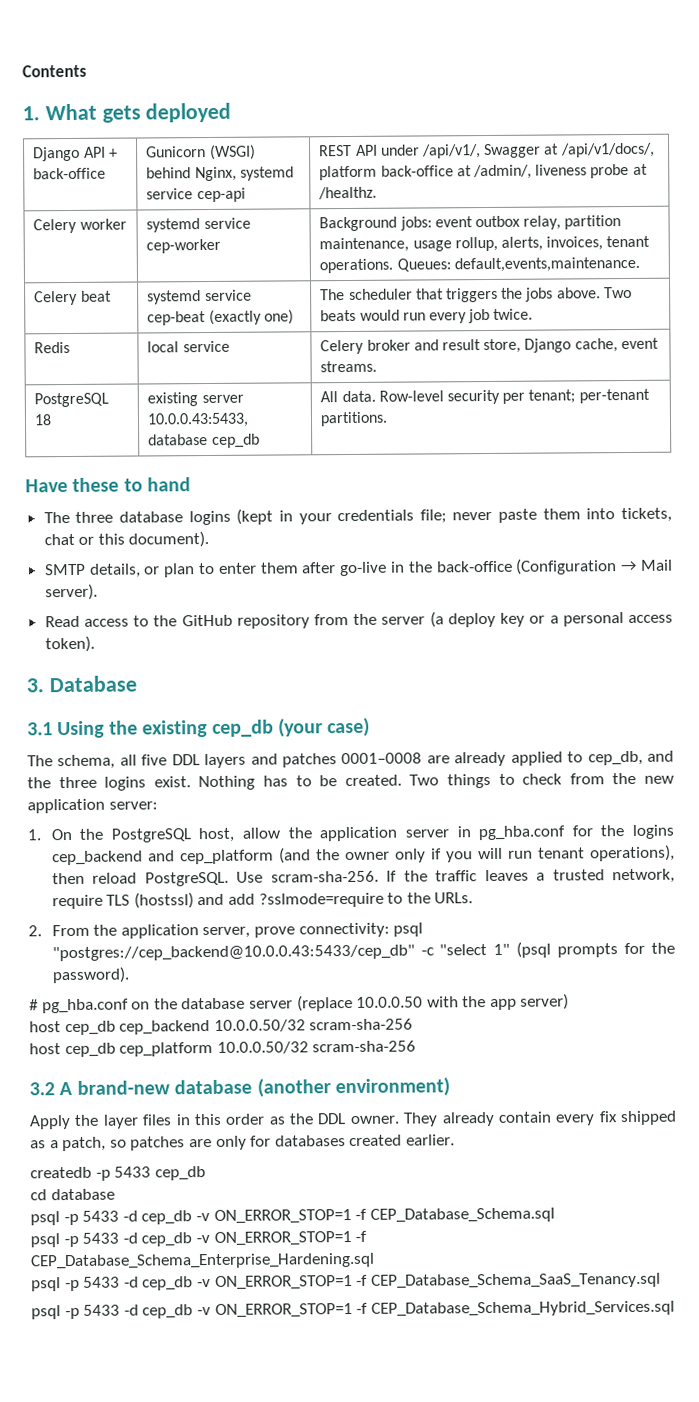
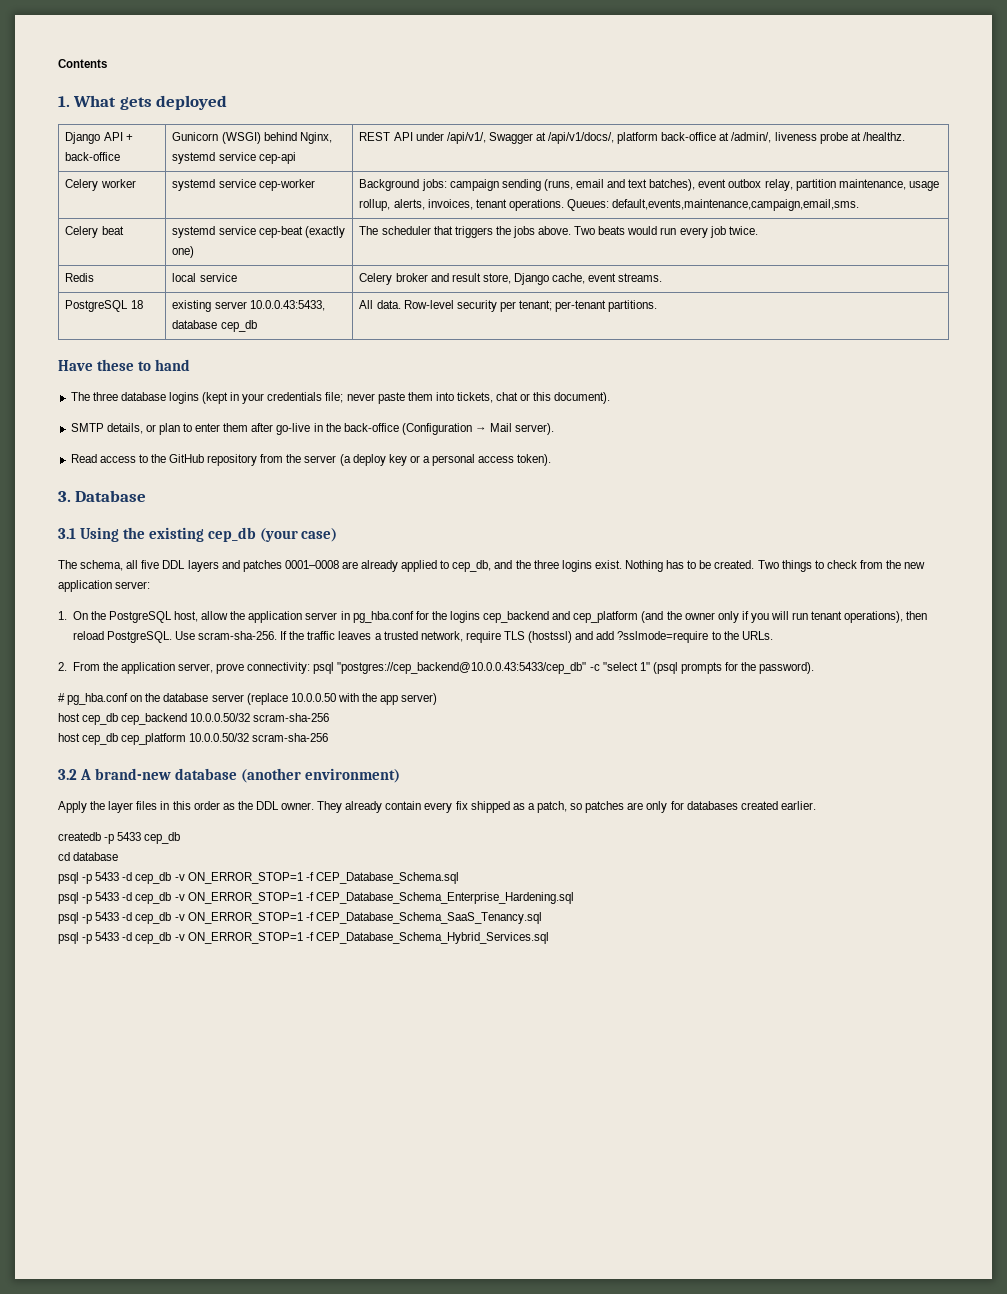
(432, 223) none -> [449,179,696,191] campaign sending (runs, email and text batches),
[453,256,640,273] default,events,maintenance. -> [612,199,860,211] default,events,maintenance,campaign,email,sms.

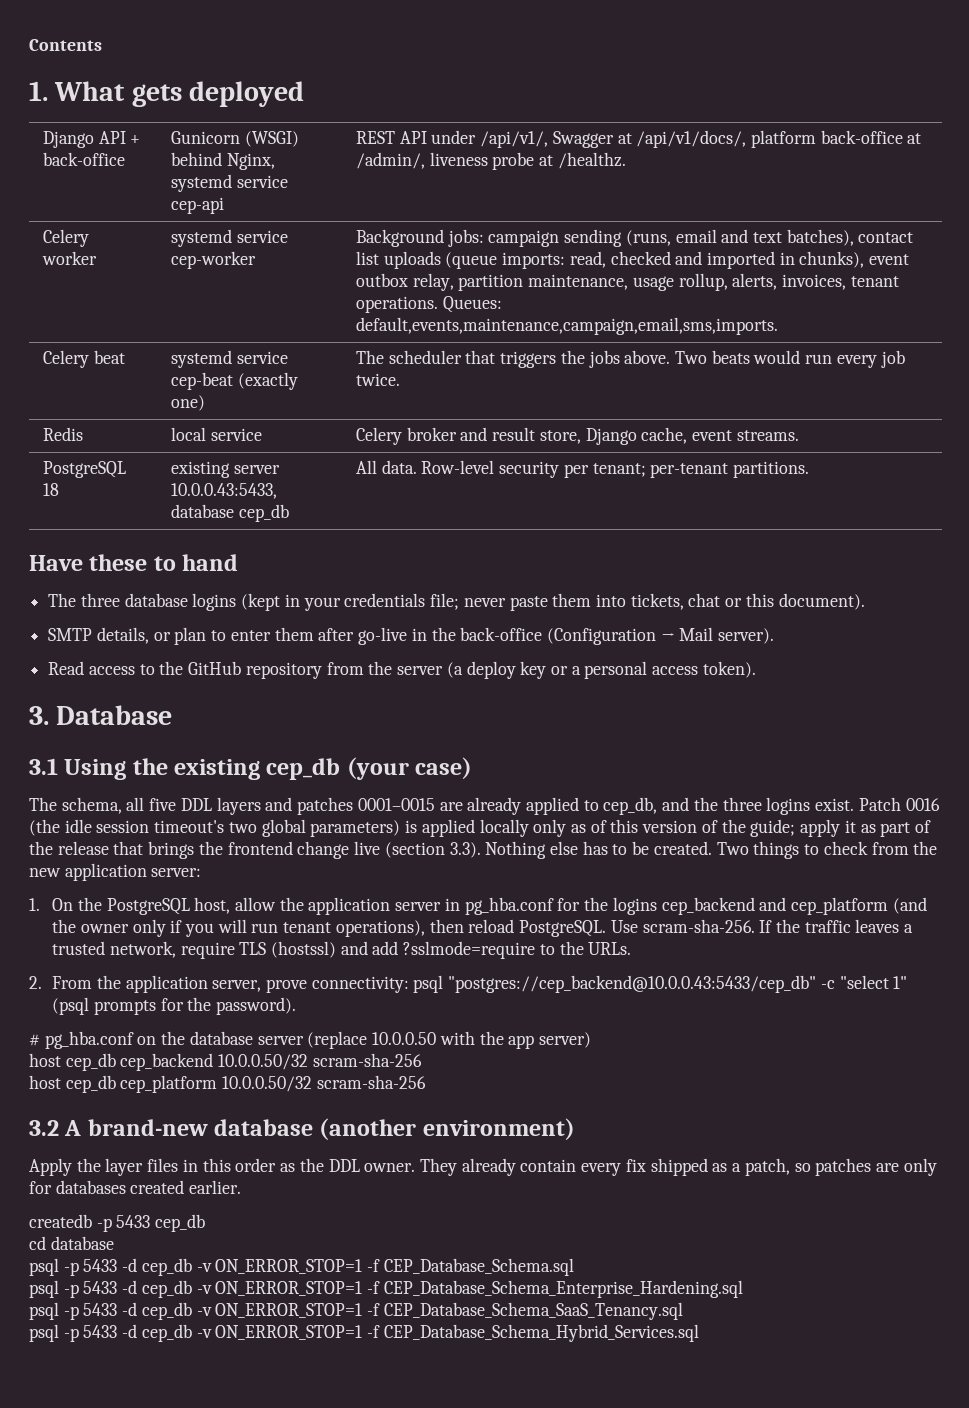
(696, 185) none -> [858,232,914,243] [355,251,865,269] contact list uploads (queue imports: read, checked and imported in chunks),
[612,199,860,211] default,events,maintenance,campaign,email,sms. -> [355,317,778,335] default,events,maintenance,campaign,email,sms,imports.
[284,560,339,569] 0001–0008 -> [357,798,435,811] 0001–0015
[624,560,663,572] Nothing -> [858,797,940,811] [29,819,931,837] [29,841,578,859] Patch 0016 (the idle session timeout's two global parameters) is applied locally only as of this version of the guide; apply it as part of the release that brings the frontend change live (section 3.3). Nothing else

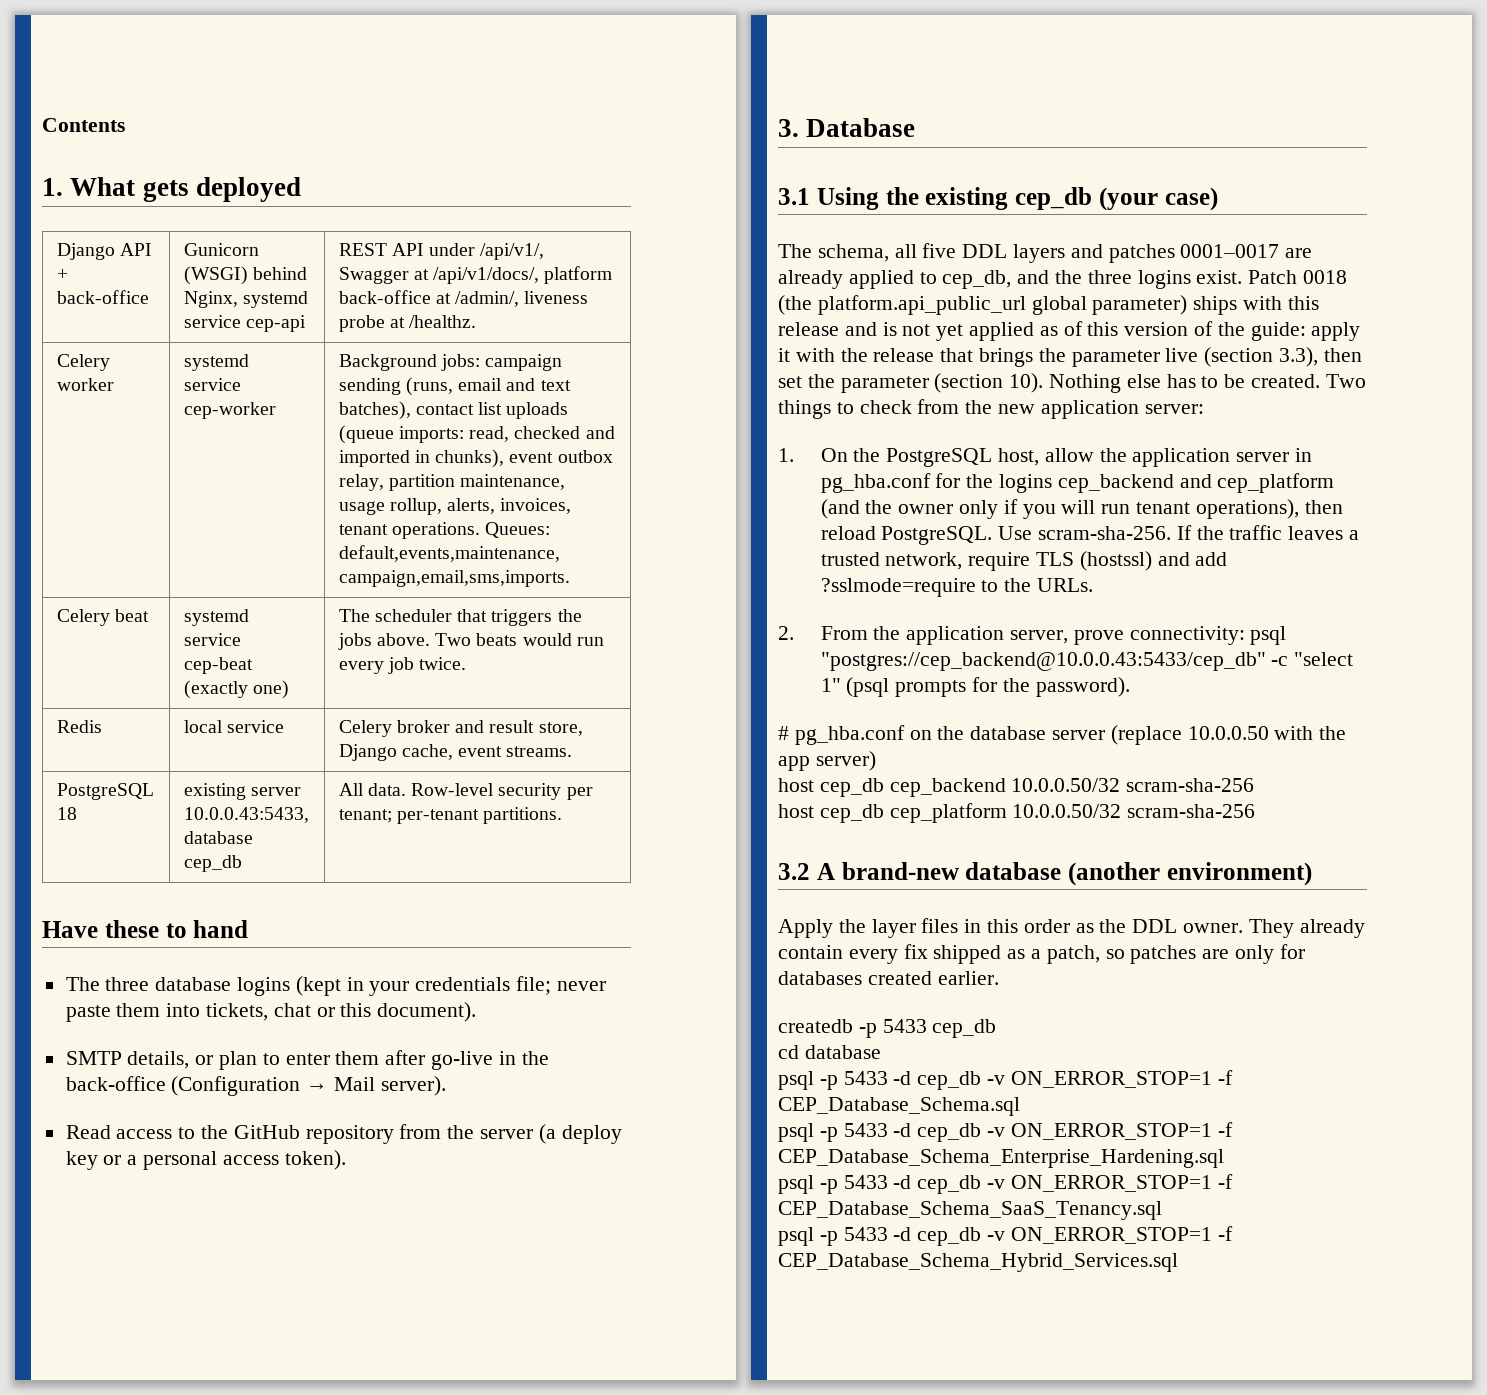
[357,798,435,811] 0001–0015 -> [1180,244,1280,258] 0001–0017
[905,798,940,811] [29,819,567,837] 0016 (the idle session timeout's two global parameters) is applied locally only -> [1303,270,1348,284] [778,295,1319,315] [778,322,1035,341] 0018 (the platform.api_public_url global parameter) ships with this release and is not yet applied
[750,819,796,837] guide; -> [1250,322,1306,341] guide:
[860,820,931,837] as part of -> [795,348,835,362] with
[227,841,481,859] frontend change live (section 3.3). -> [1071,347,1362,367] [778,373,1044,393] parameter live (section 3.3), then set the parameter (section 10).

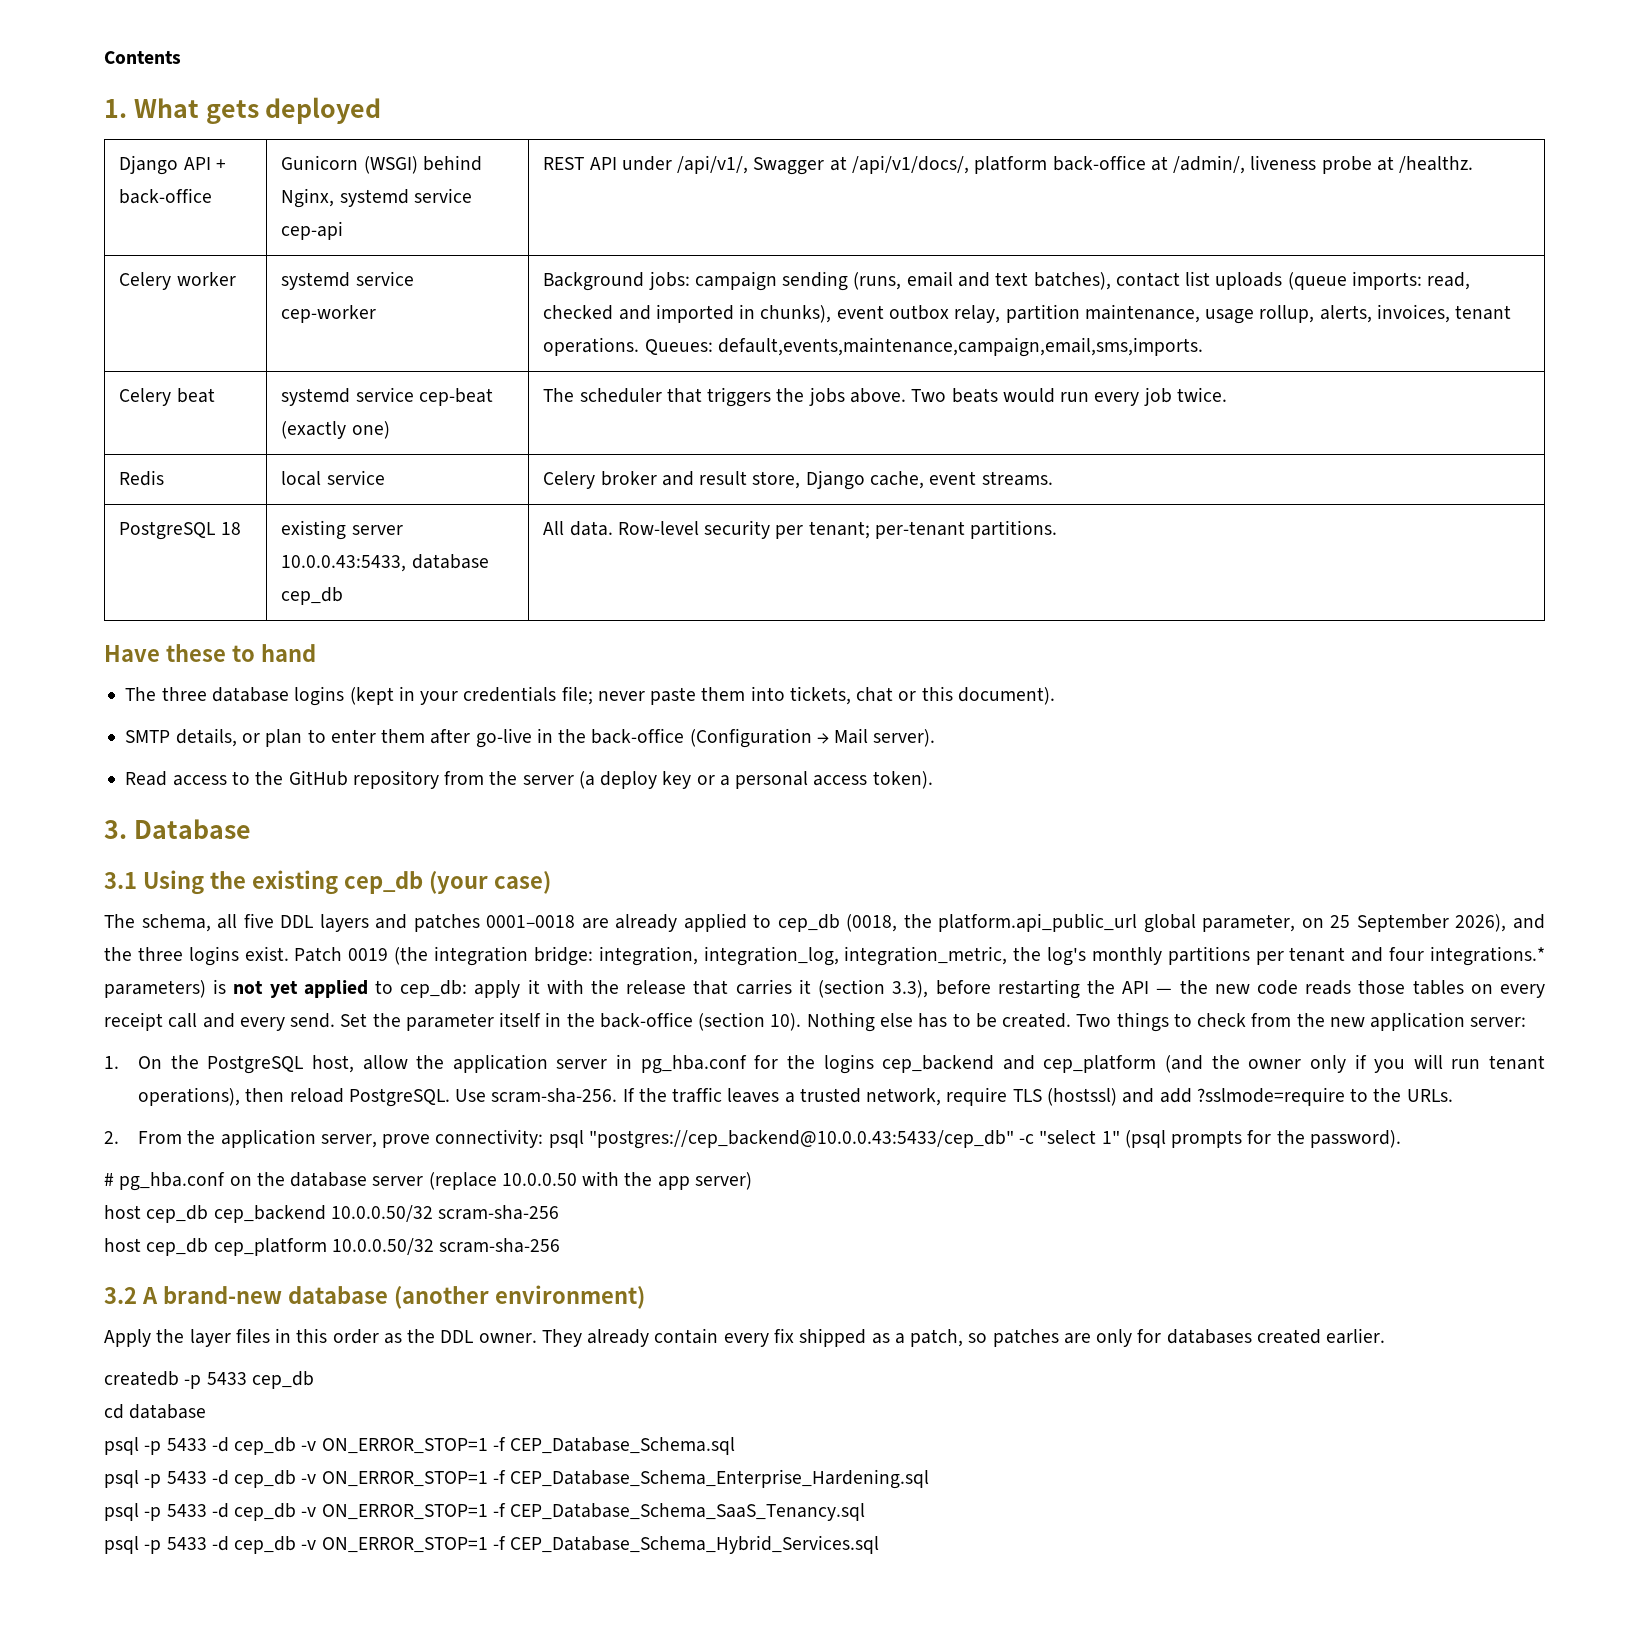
[1180,244,1280,258] 0001–0017 -> [486,915,576,928] 0001–0018
[942,270,1012,289] cep_db, -> [777,913,1507,933] cep_db (0018, the platform.api_public_url global parameter, on 25 September 2026),
[1303,270,1348,284] [778,295,1319,315] [778,321,1306,341] 0018 (the platform.api_public_url global parameter) ships with this release and is not yet applied as of this version of the guide: -> [348,946,1545,966] [104,979,468,998] 0019 (the integration bridge: integration, integration_log, integration_metric, the log's monthly partitions per tenant and four integrations.* parameters) is not yet applied to cep_db:
[979,347,1362,367] [778,374,929,393] brings the parameter live (section 3.3), then set the parameter -> [735,979,1546,999] [104,1012,693,1031] carries it (section 3.3), before restarting the API — the new code reads those tables on every receipt call and every send. Set the parameter itself in the back-office

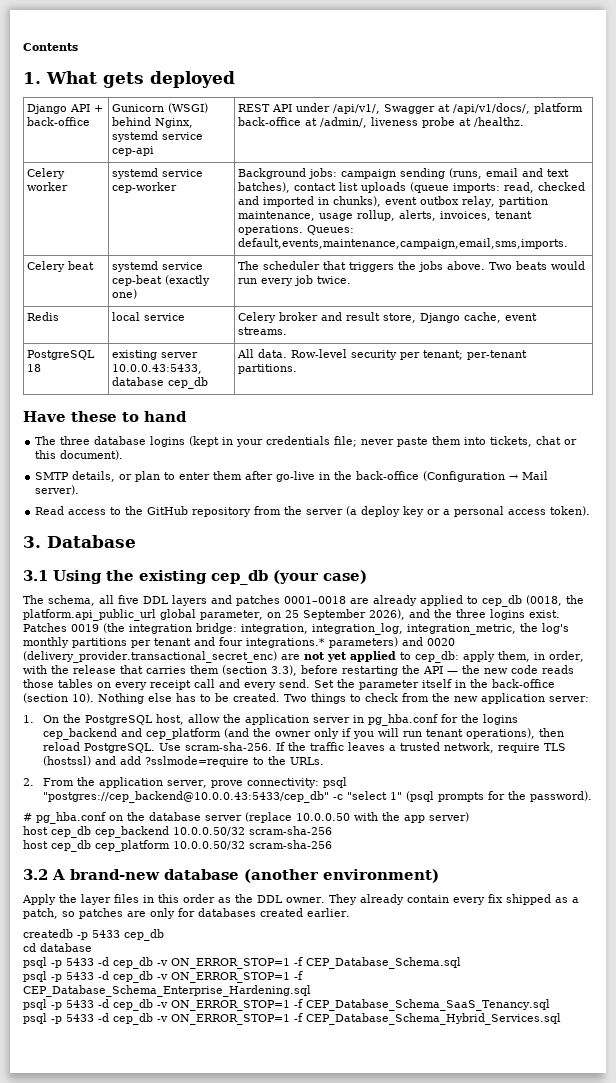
[294,947,343,962] Patch -> [23,623,67,632] Patches
[213,979,227,994] is -> [402,637,455,646] [23,651,300,663] and 0020 (delivery_provider.transactional_secret_enc) are
[527,979,540,994] it -> [497,651,584,662] them, in order,
[798,979,811,994] it -> [190,665,219,674] them

